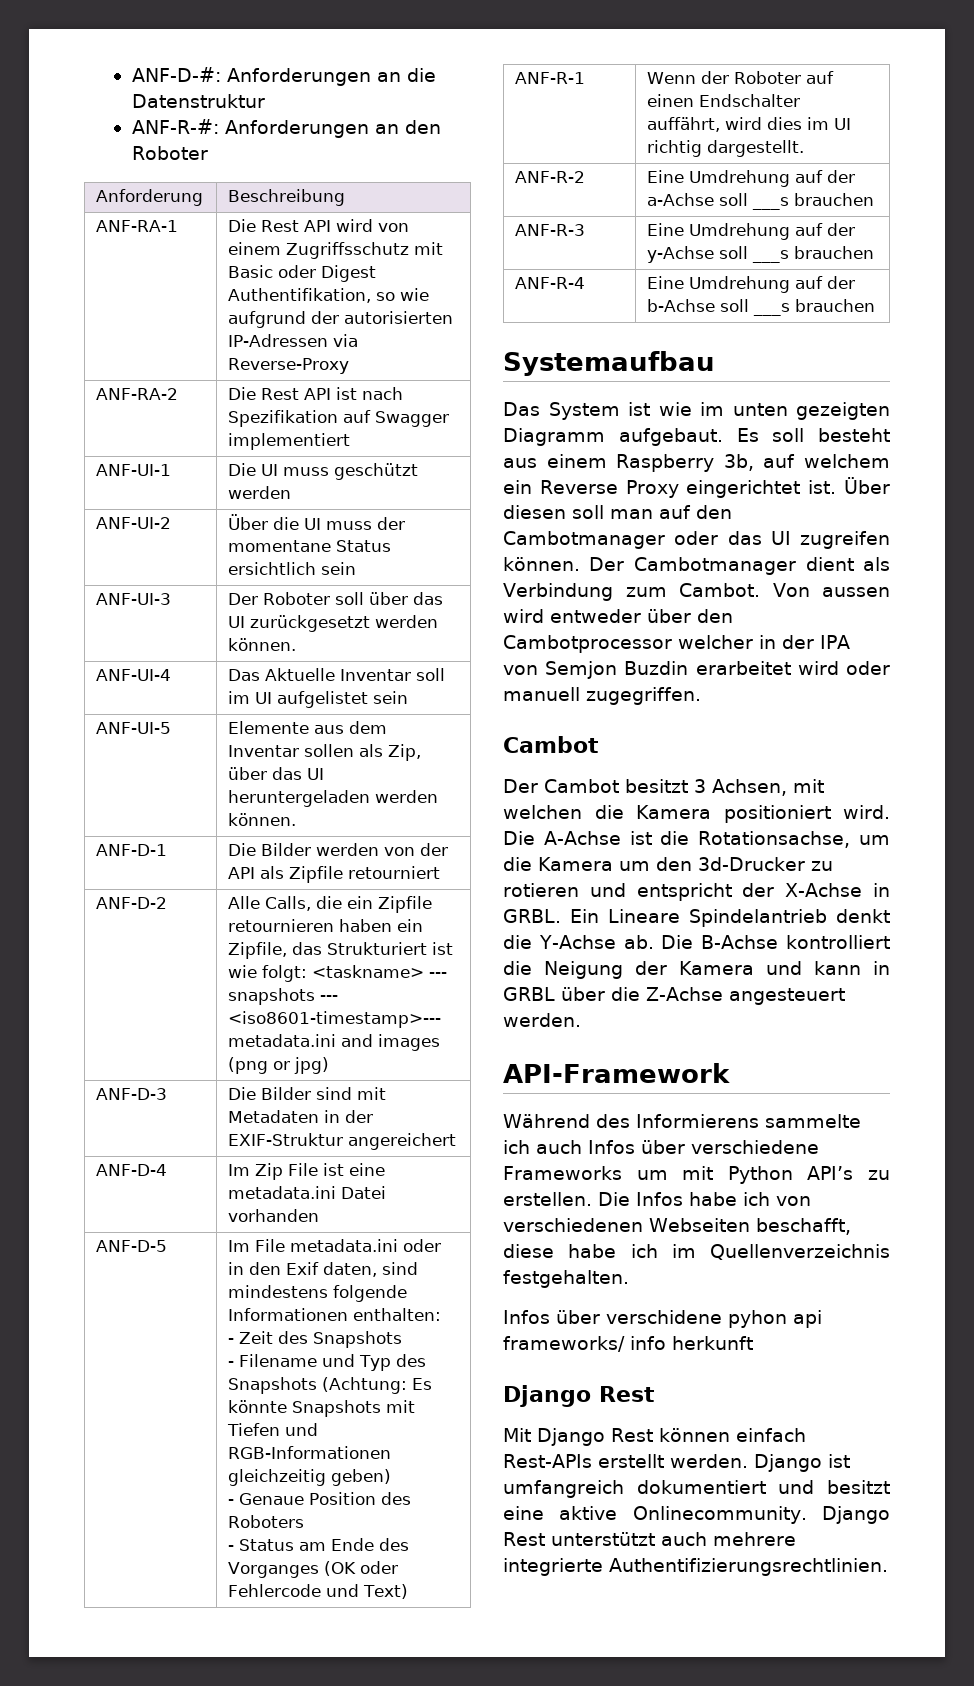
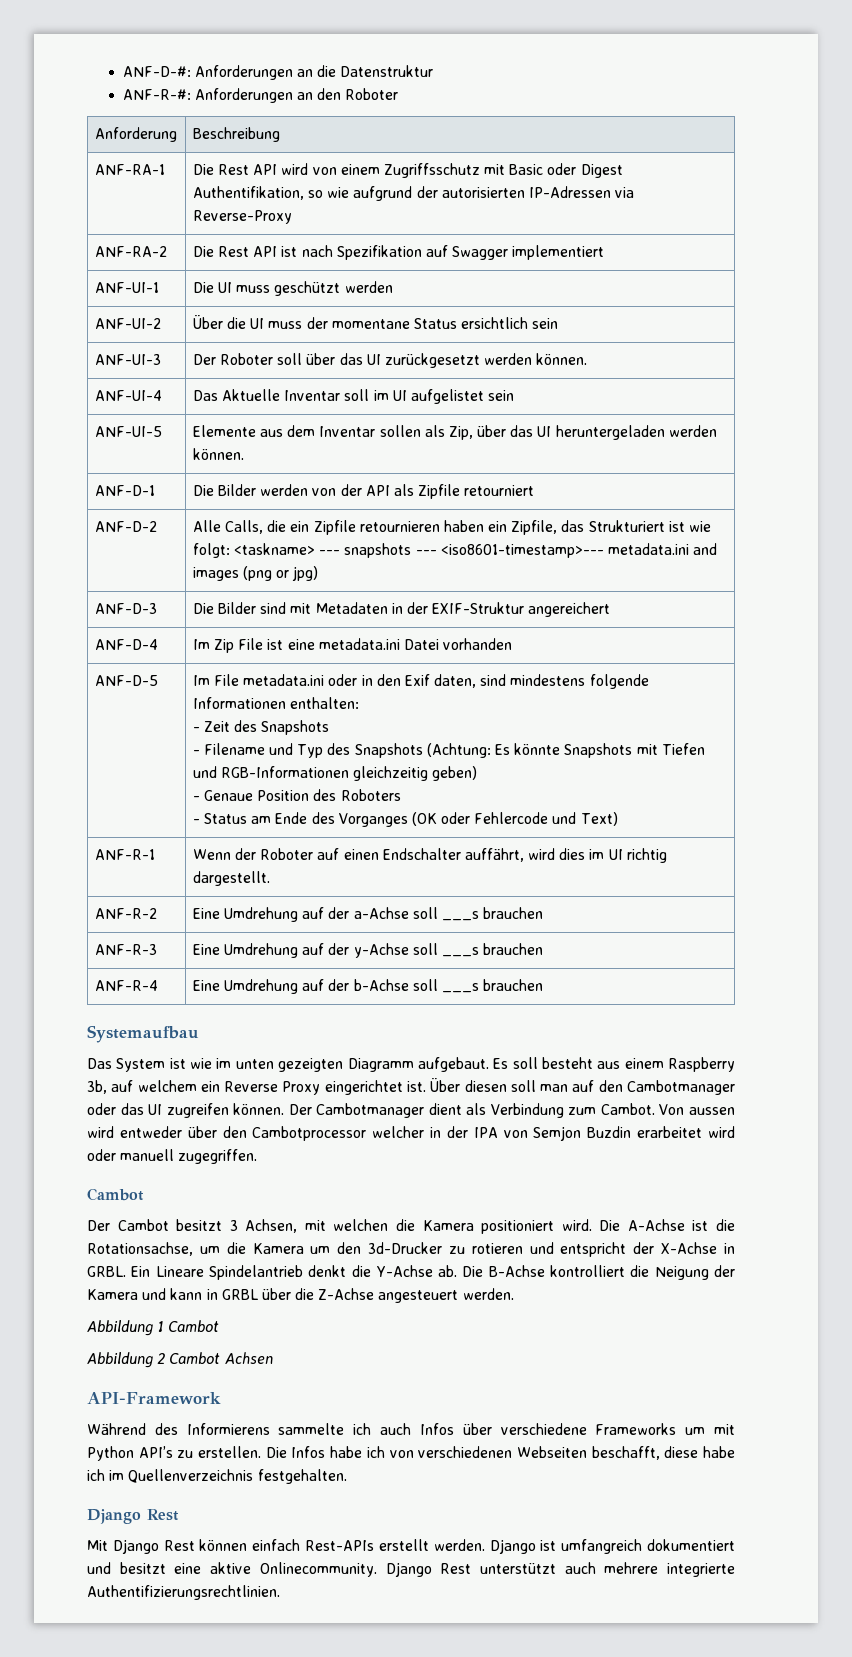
(581, 1020) none -> [87,1320,220,1336] [87,1352,273,1368] // Abbildung 1 Cambot // Abbildung 2 Cambot Achsen
[503,1310,822,1328] [503,1336,753,1352] // Infos über verschidene pyhon api frameworks/ info herkunft -> (347, 1476) none

